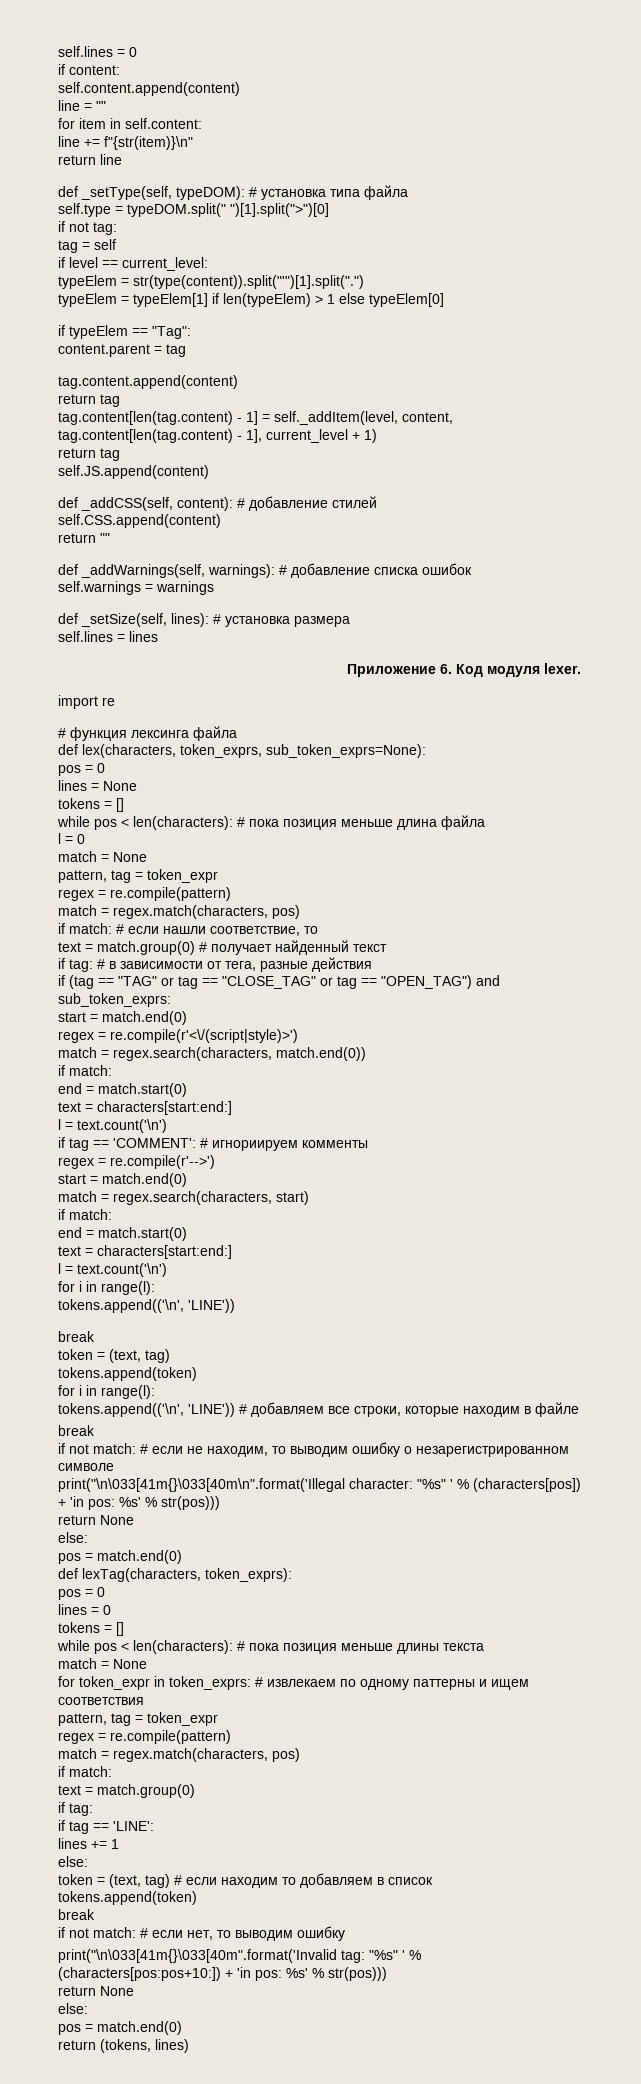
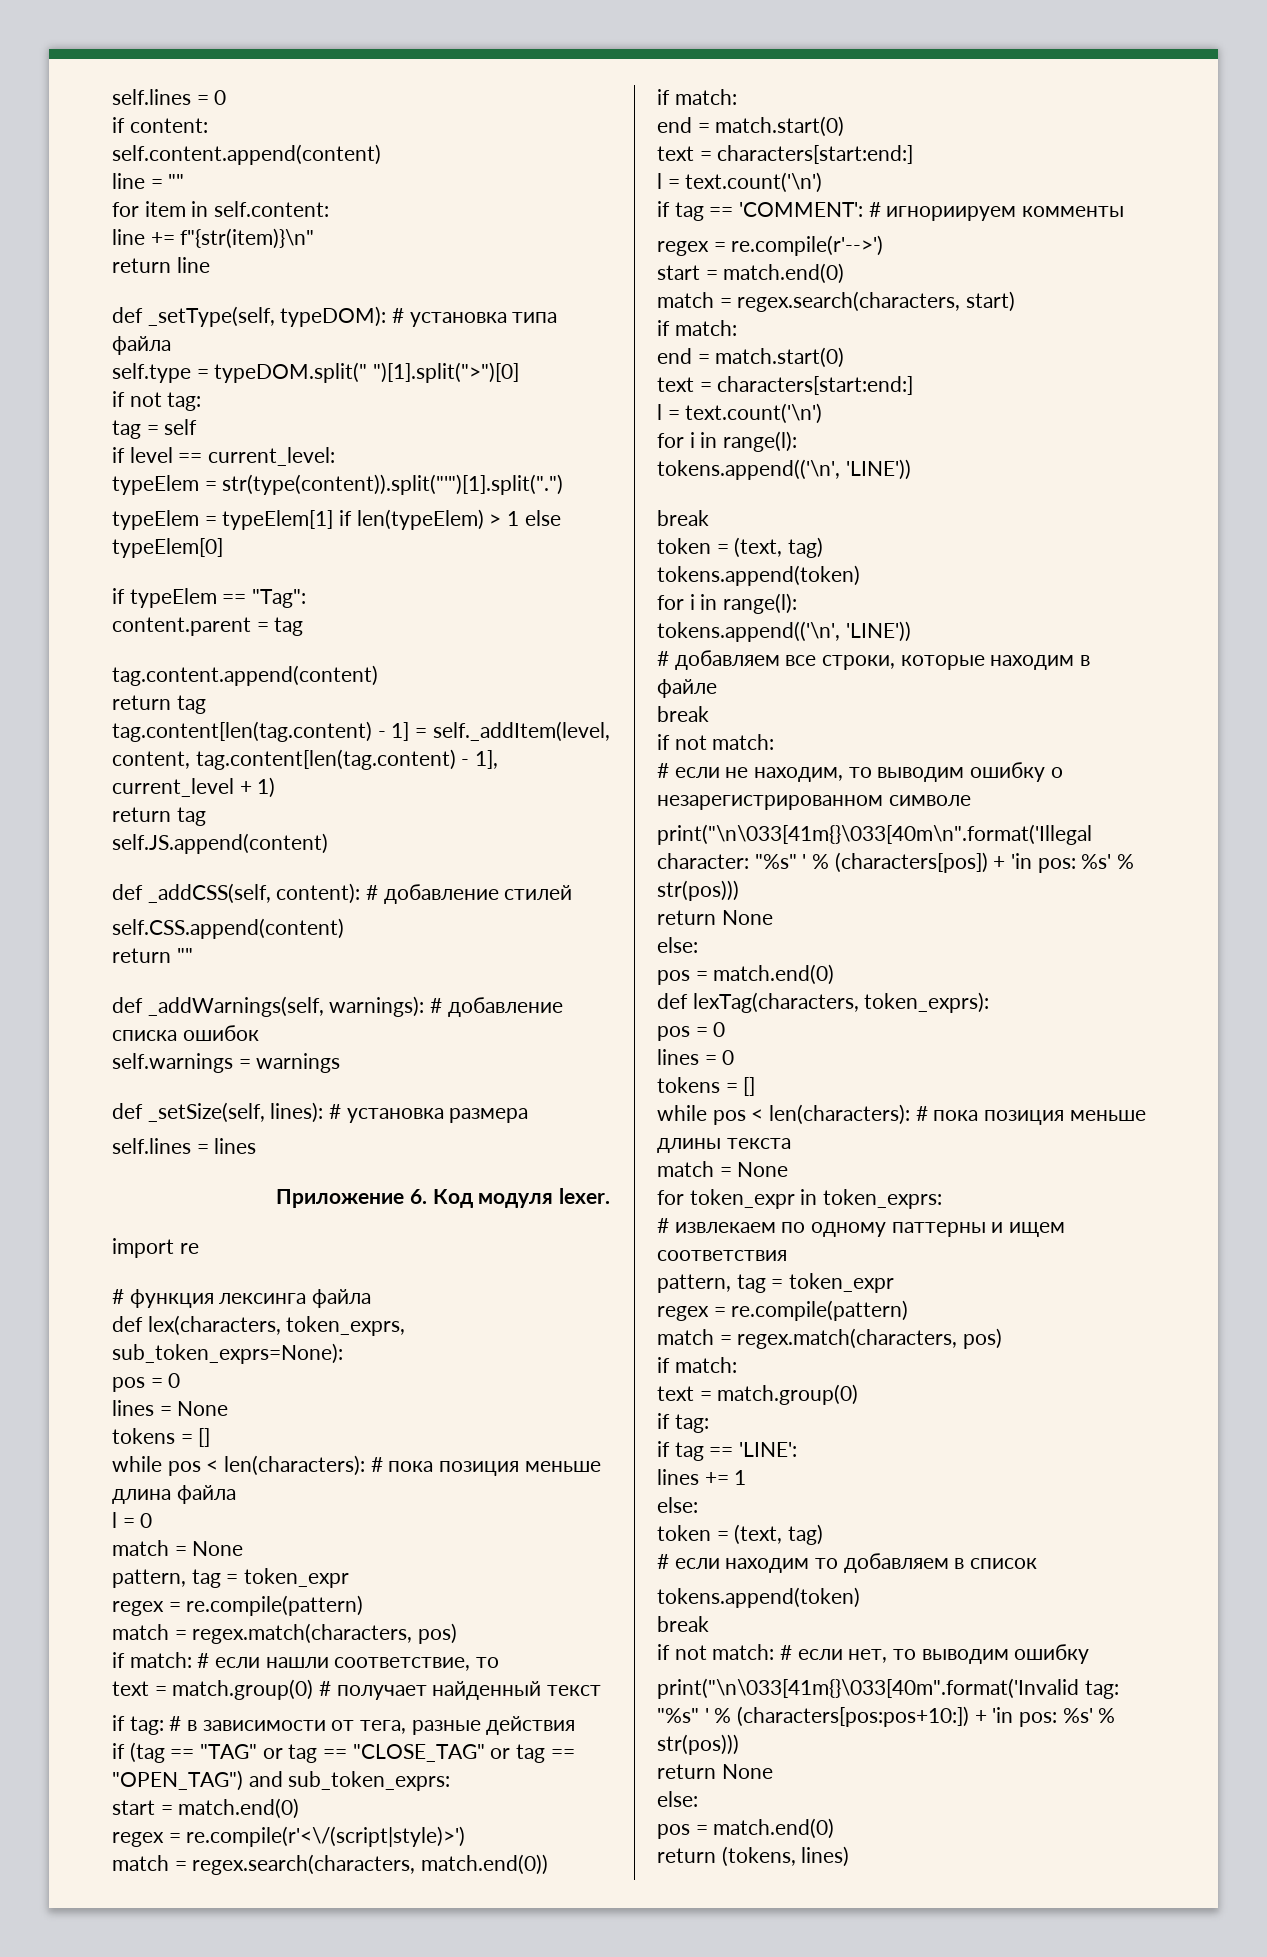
(235, 1410) none -> (911, 631) //
(136, 1448) none -> (775, 742) //
(251, 1683) none -> (943, 1199) //
(170, 1881) none -> (824, 1534) //

